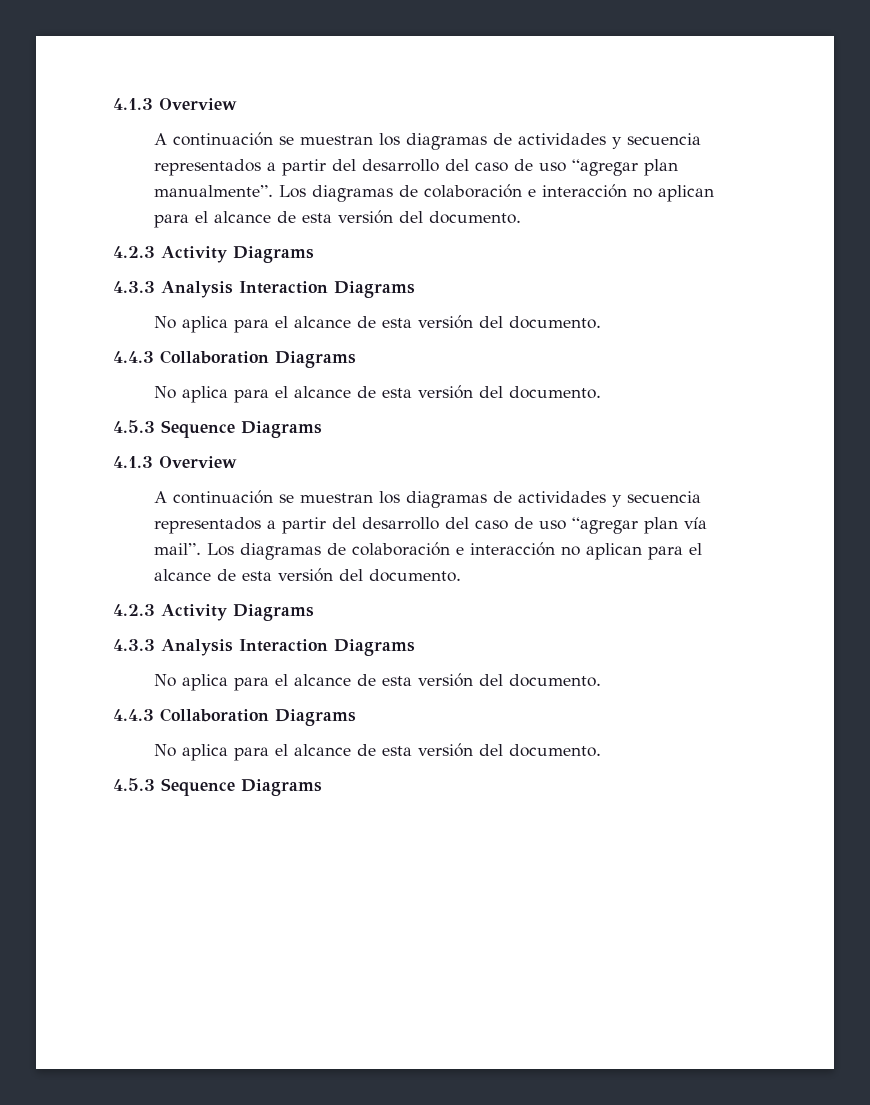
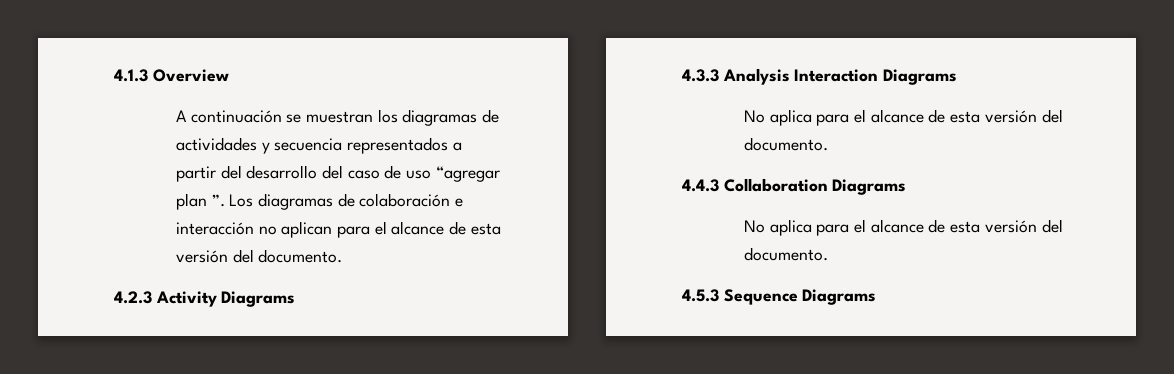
[153,185,273,197] manualmente”. -> [211,194,225,207] ”.
[113,456,237,468] [153,490,701,508] [153,517,707,534] [153,542,702,560] [153,568,461,582] [113,604,314,621] [113,639,415,656] [153,673,601,691] [113,708,356,726] [153,743,601,761] [113,778,322,796] // 4.1.3 Overview // A continuación se muestran los diagramas de actividades y secuencia representados a partir del desarrollo del caso de uso “agregar plan vía mail”. Los diagramas de colaboración e interacción no aplican para el alcance de esta versión del documento. // 4.2.3 Activity Diagrams // 4.3.3 Analysis Interaction Diagrams // No aplica para el alcance de esta versión del documento. // 4.4.3 Collaboration Diagrams // No aplica para el alcance de esta versión del documento. // 4.5.3 Sequence Diagrams -> (877, 297) none

